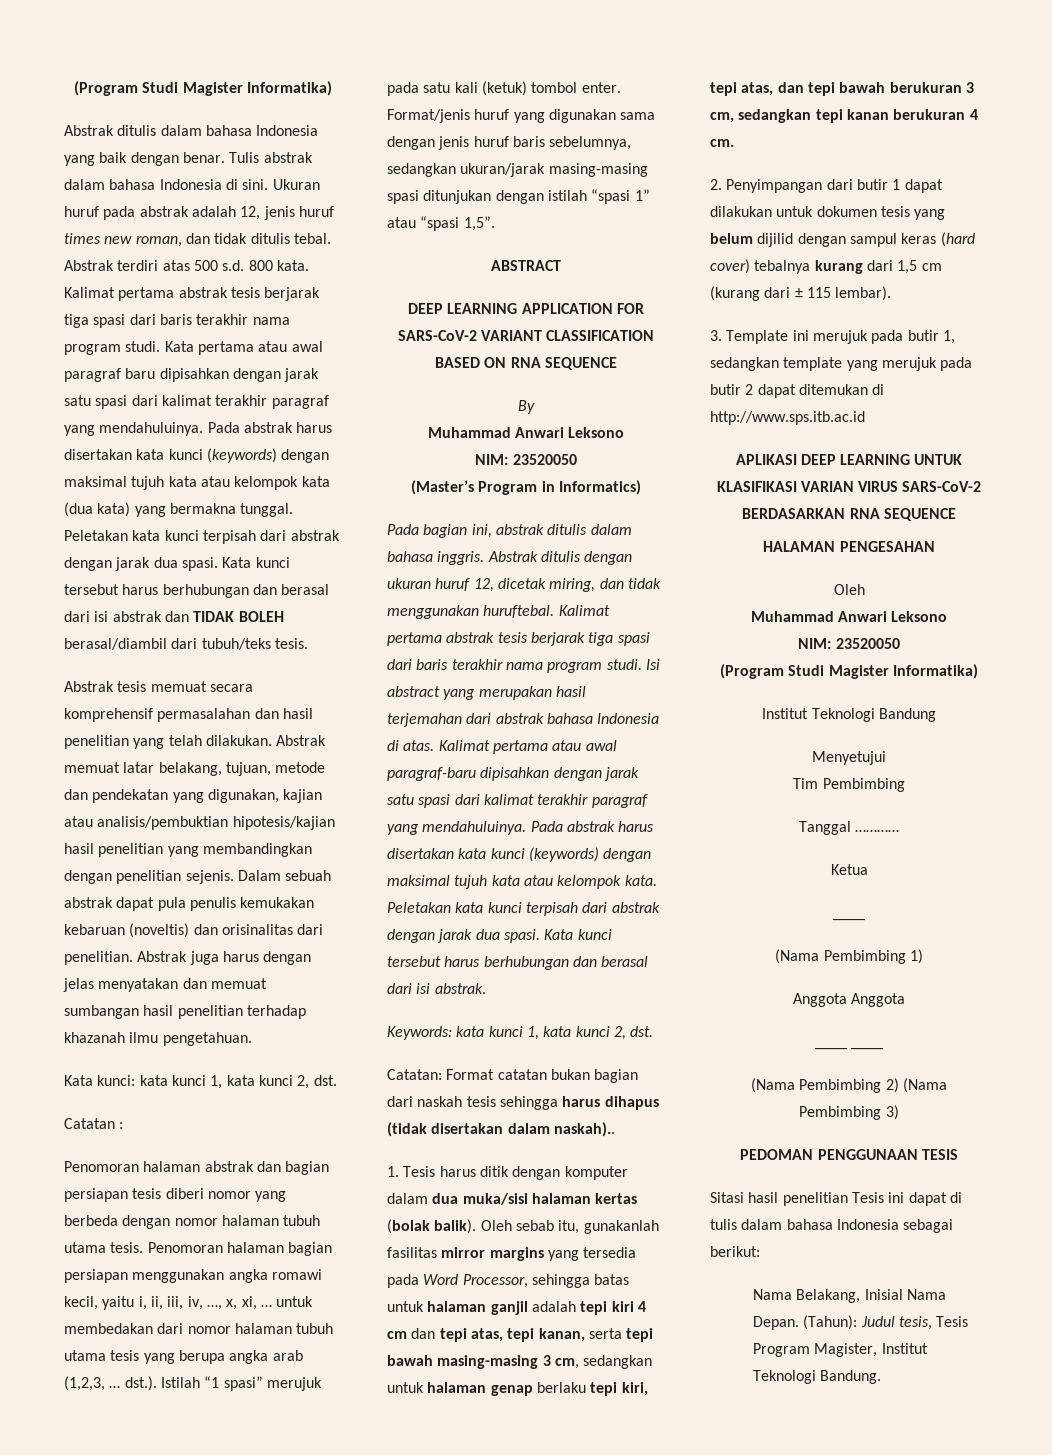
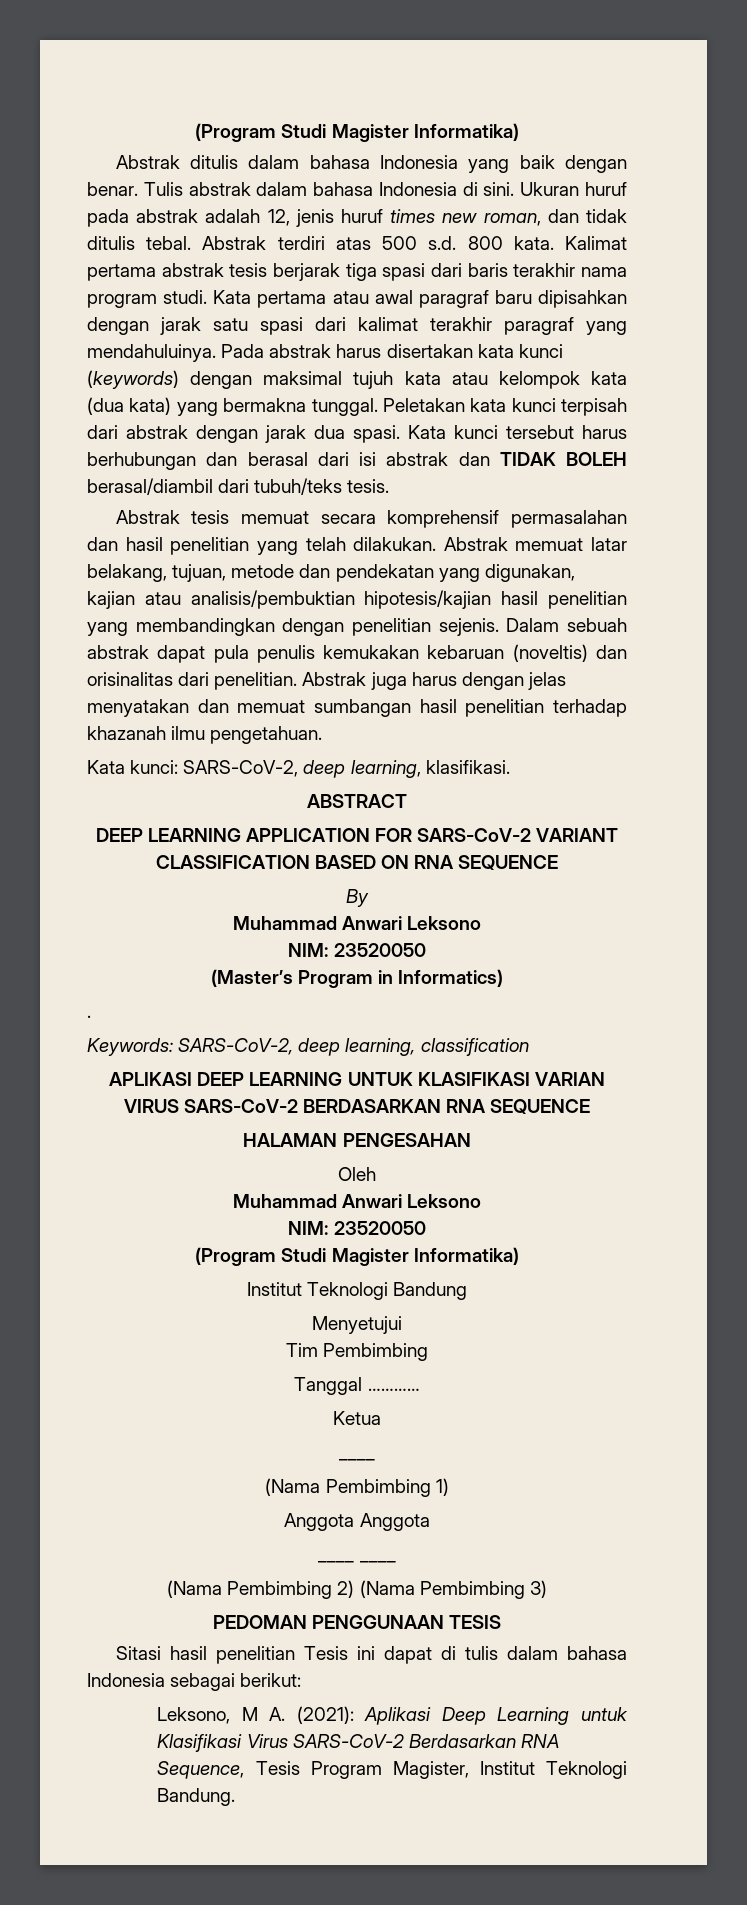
[139,1075,337,1089] [64,1118,124,1129] [64,1161,330,1175] [64,1188,287,1202] [64,1215,321,1229] [64,1242,333,1256] [64,1269,322,1283] [64,1296,314,1310] [64,1323,334,1334] [64,1350,303,1364] [64,1376,322,1391] [387,81,621,96] [387,109,656,123] [387,136,632,150] [387,163,648,177] [387,189,650,204] [387,216,495,231] kata kunci 1, kata kunci 2, dst. // Catatan : // Penomoran halaman abstrak dan bagian persiapan tesis diberi nomor yang berbeda dengan nomor halaman tubuh utama tesis. Penomoran halaman bagian persiapan menggunakan angka romawi kecil, yaitu i, ii, iii, iv, …, x, xi, … untuk membedakan dari nomor halaman tubuh utama tesis yang berupa angka arab (1,2,3, … dst.). Istilah “1 spasi” merujuk pada satu kali (ketuk) tombol enter. Format/jenis huruf yang digunakan sama dengan jenis huruf baris sebelumnya, sedangkan ukuran/jarak masing-masing spasi ditunjukan dengan istilah “spasi 1” atau “spasi 1,5”. -> [183,760,510,778] SARS-CoV-2, deep learning, klasifikasi.
[387,524,632,538] [387,551,633,565] [387,578,661,592] [387,605,610,619] [387,632,650,646] [387,659,660,673] [387,686,586,700] [387,713,660,727] [387,740,617,754] [387,767,639,781] [387,794,648,808] [387,821,655,835] [387,847,652,862] [387,875,657,889] [387,902,660,916] [387,929,612,943] [387,956,649,970] [387,983,486,994] [387,1026,654,1040] [387,1069,639,1083] [387,1096,659,1110] [387,1122,615,1137] [387,1166,628,1180] [387,1193,638,1205] [387,1219,659,1234] [387,1247,637,1261] [387,1274,630,1288] [387,1301,646,1315] [387,1328,654,1342] [387,1355,653,1369] [387,1382,648,1396] [710,82,974,96] [710,109,978,123] [710,139,734,147] [710,179,943,193] [710,206,946,220] [710,232,975,247] [710,259,942,274] [710,286,892,301] [710,330,955,344] [710,357,973,371] [710,384,885,398] [710,411,865,425] Pada bagian ini, abstrak ditulis dalam bahasa inggris. Abstrak ditulis dengan ukuran huruf 12, dicetak miring, dan tidak menggunakan huruftebal. Kalimat pertama abstrak tesis berjarak tiga spasi dari baris terakhir nama program studi. Isi abstract yang merupakan hasil terjemahan dari abstrak bahasa Indonesia di atas. Kalimat pertama atau awal paragraf-baru dipisahkan dengan jarak satu spasi dari kalimat terakhir paragraf yang mendahuluinya. Pada abstrak harus disertakan kata kunci (keywords) dengan maksimal tujuh kata atau kelompok kata. Peletakan kata kunci terpisah dari abstrak dengan jarak dua spasi. Kata kunci tersebut harus berhubungan dan berasal dari isi abstrak. // Keywords: kata kunci 1, kata kunci 2, dst. // Catatan: Format catatan bukan bagian dari naskah tesis sehingga harus dihapus (tidak disertakan dalam naskah).. // 1. Tesis harus ditik dengan komputer dalam dua muka/sisi halaman kertas (bolak balik). Oleh sebab itu, gunakanlah fasilitas mirror margins yang tersedia pada Word Processor, sehingga batas untuk halaman ganjil adalah tepi kiri 4 cm dan tepi atas, tepi kanan, serta tepi bawah masing-masing 3 cm, sedangkan untuk halaman genap berlaku tepi kiri, tepi atas, dan tepi bawah berukuran 3 cm, sedangkan tepi kanan berukuran 4 cm. // 2. Penyimpangan dari butir 1 dapat dilakukan untuk dokumen tesis yang belum dijilid dengan sampul keras (hard cover) tebalnya kurang dari 1,5 cm (kurang dari ± 115 lembar). // 3. Template ini merujuk pada butir 1, sedangkan template yang merujuk pada butir 2 dapat ditemukan di http://www.sps.itb.ac.id -> [87,1015,91,1018] [87,1038,529,1056] . // Keywords: SARS-CoV-2, deep learning, classification
[753,1289,947,1303] [753,1315,933,1330] Nama Belakang, Inisial Nama Depan. (Tahun): Judul tesis, -> [157,1706,628,1725] [157,1734,559,1752] [157,1761,245,1779] Leksono, M A. (2021): Aplikasi Deep Learning untuk Klasifikasi Virus SARS-CoV-2 Berdasarkan RNA Sequence,

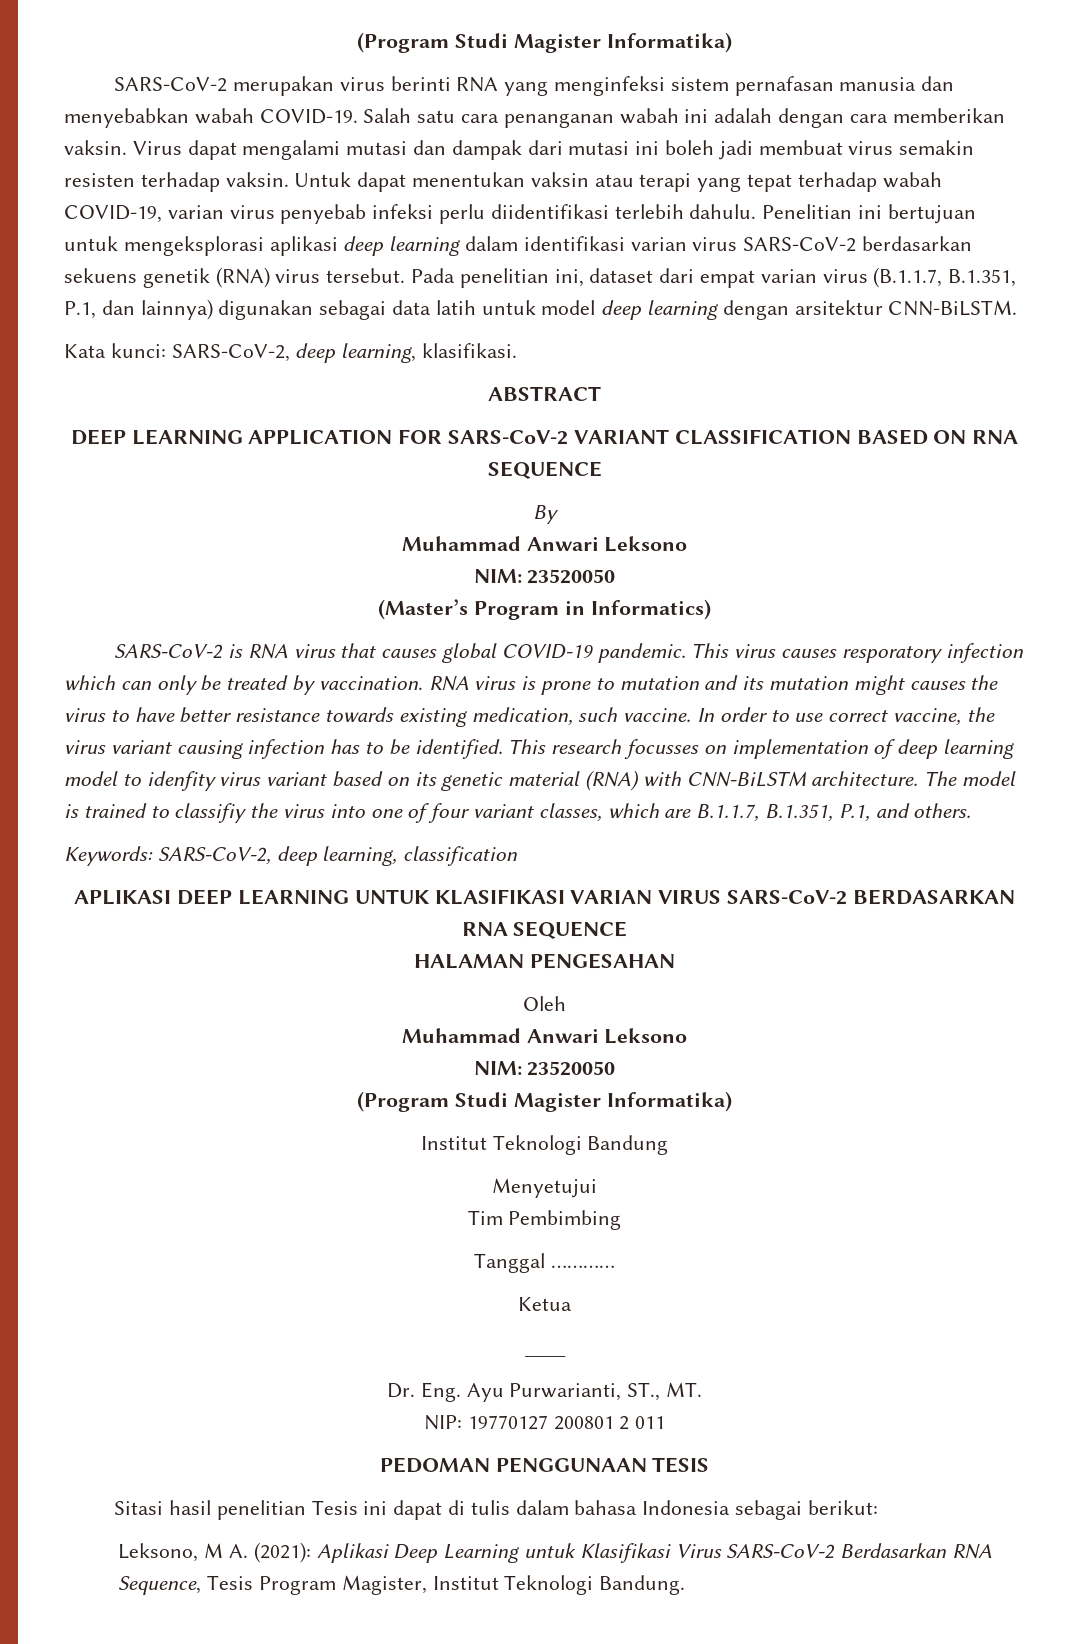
[195,123,519,142] [115,155,627,173] [87,182,627,196] [87,209,627,227] [87,236,627,250] [87,263,628,281] [87,290,627,308] [87,317,627,335] [87,344,563,362] [87,370,628,389] [87,397,627,416] [87,425,627,443] [87,452,627,470] [87,478,390,495] [115,510,627,528] [87,537,627,555] [87,564,575,582] [87,590,627,609] [87,618,628,636] [87,644,627,663] [87,672,566,690] [87,699,628,717] [87,726,323,744] (Program Studi Magister Informatika) // Abstrak ditulis dalam bahasa Indonesia yang baik dengan benar. Tulis abstrak dalam bahasa Indonesia di sini. Ukuran huruf pada abstrak adalah 12, jenis huruf times new roman, dan tidak ditulis tebal. Abstrak terdiri atas 500 s.d. 800 kata. Kalimat pertama abstrak tesis berjarak tiga spasi dari baris terakhir nama program studi. Kata pertama atau awal paragraf baru dipisahkan dengan jarak satu spasi dari kalimat terakhir paragraf yang mendahuluinya. Pada abstrak harus disertakan kata kunci (keywords) dengan maksimal tujuh kata atau kelompok kata (dua kata) yang bermakna tunggal. Peletakan kata kunci terpisah dari abstrak dengan jarak dua spasi. Kata kunci tersebut harus berhubungan dan berasal dari isi abstrak dan TIDAK BOLEH berasal/diambil dari tubuh/teks tesis. // Abstrak tesis memuat secara komprehensif permasalahan dan hasil penelitian yang telah dilakukan. Abstrak memuat latar belakang, tujuan, metode dan pendekatan yang digunakan, kajian atau analisis/pembuktian hipotesis/kajian hasil penelitian yang membandingkan dengan penelitian sejenis. Dalam sebuah abstrak dapat pula penulis kemukakan kebaruan (noveltis) dan orisinalitas dari penelitian. Abstrak juga harus dengan jelas menyatakan dan memuat sumbangan hasil penelitian terhadap khazanah ilmu pengetahuan. -> [357,32,732,53] [114,76,955,96] [64,108,1005,128] [64,140,975,160] [64,172,942,192] [64,204,976,224] [64,236,973,256] [64,267,1017,288] [64,299,1018,320] (Program Studi Magister Informatika) // SARS-CoV-2 merupakan virus berinti RNA yang menginfeksi sistem pernafasan manusia dan menyebabkan wabah COVID-19. Salah satu cara penanganan wabah ini adalah dengan cara memberikan vaksin. Virus dapat mengalami mutasi dan dampak dari mutasi ini boleh jadi membuat virus semakin resisten terhadap vaksin. Untuk dapat menentukan vaksin atau terapi yang tepat terhadap wabah COVID-19, varian virus penyebab infeksi perlu diidentifikasi terlebih dahulu. Penelitian ini bertujuan untuk mengeksplorasi aplikasi deep learning dalam identifikasi varian virus SARS-CoV-2 berdasarkan sekuens genetik (RNA) virus tersebut. Pada penelitian ini, dataset dari empat varian virus (B.1.1.7, B.1.351, P.1, dan lainnya) digunakan sebagai data latih untuk model deep learning dengan arsitektur CNN-BiLSTM.
[87,1015,91,1018] . -> [114,643,1024,663] [64,675,999,695] [64,707,995,727] [64,739,1015,759] [64,770,1017,791] [64,803,972,823] SARS-CoV-2 is RNA virus that causes global COVID-19 pandemic. This virus causes resporatory infection which can only be treated by vaccination. RNA virus is prone to mutation and its mutation might causes the virus to have better resistance towards existing medication, such vaccine. In order to use correct vaccine, the virus variant causing infection has to be identified. This research focusses on implementation of deep learning model to idenfity virus variant based on its genetic material (RNA) with CNN-BiLSTM architecture. The model is trained to classifiy the virus into one of four variant classes, which are B.1.1.7, B.1.351, P.1, and others.
[265,1478,449,1497] [284,1513,430,1531] [318,1561,396,1563] [167,1580,547,1599] (Nama Pembimbing 1) // Anggota Anggota // ____ ____ // (Nama Pembimbing 2) (Nama Pembimbing 3) -> [386,1382,703,1402] [423,1415,666,1430] Dr. Eng. Ayu Purwarianti, ST., MT. // NIP: 19770127 200801 2 011

